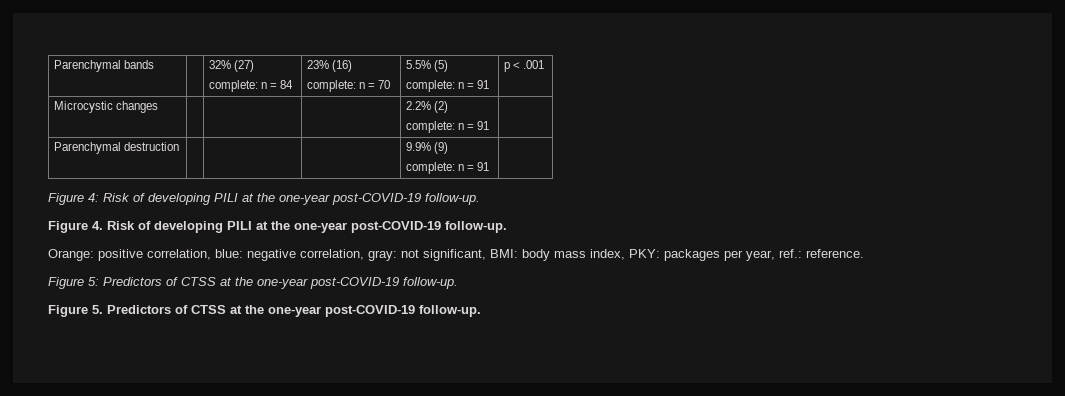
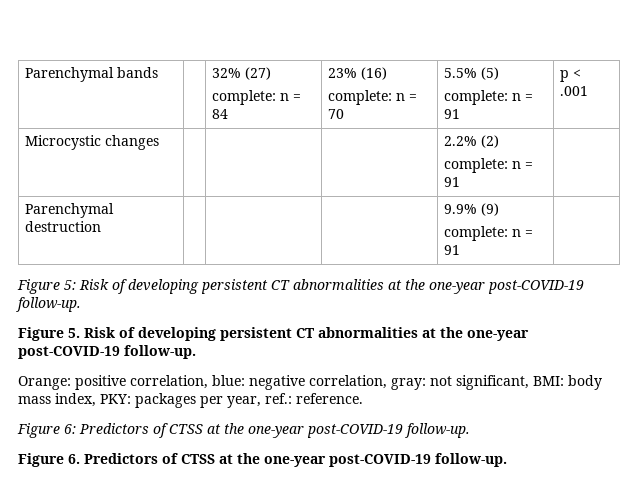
[88,193,480,205] [48,221,252,233] 4: Risk of developing PILI at the one-year post-COVID-19 follow-up. // Figure 4. Risk of developing PILI -> [64,279,584,294] [16,297,81,312] [18,327,418,341] 5: Risk of developing persistent CT abnormalities at the one-year post-COVID-19 follow-up. // Figure 5. Risk of developing persistent CT abnormalities
[88,277,99,286] 5: -> [64,424,76,434] 6:
[92,305,103,314] 5. -> [68,454,80,464] 6.

